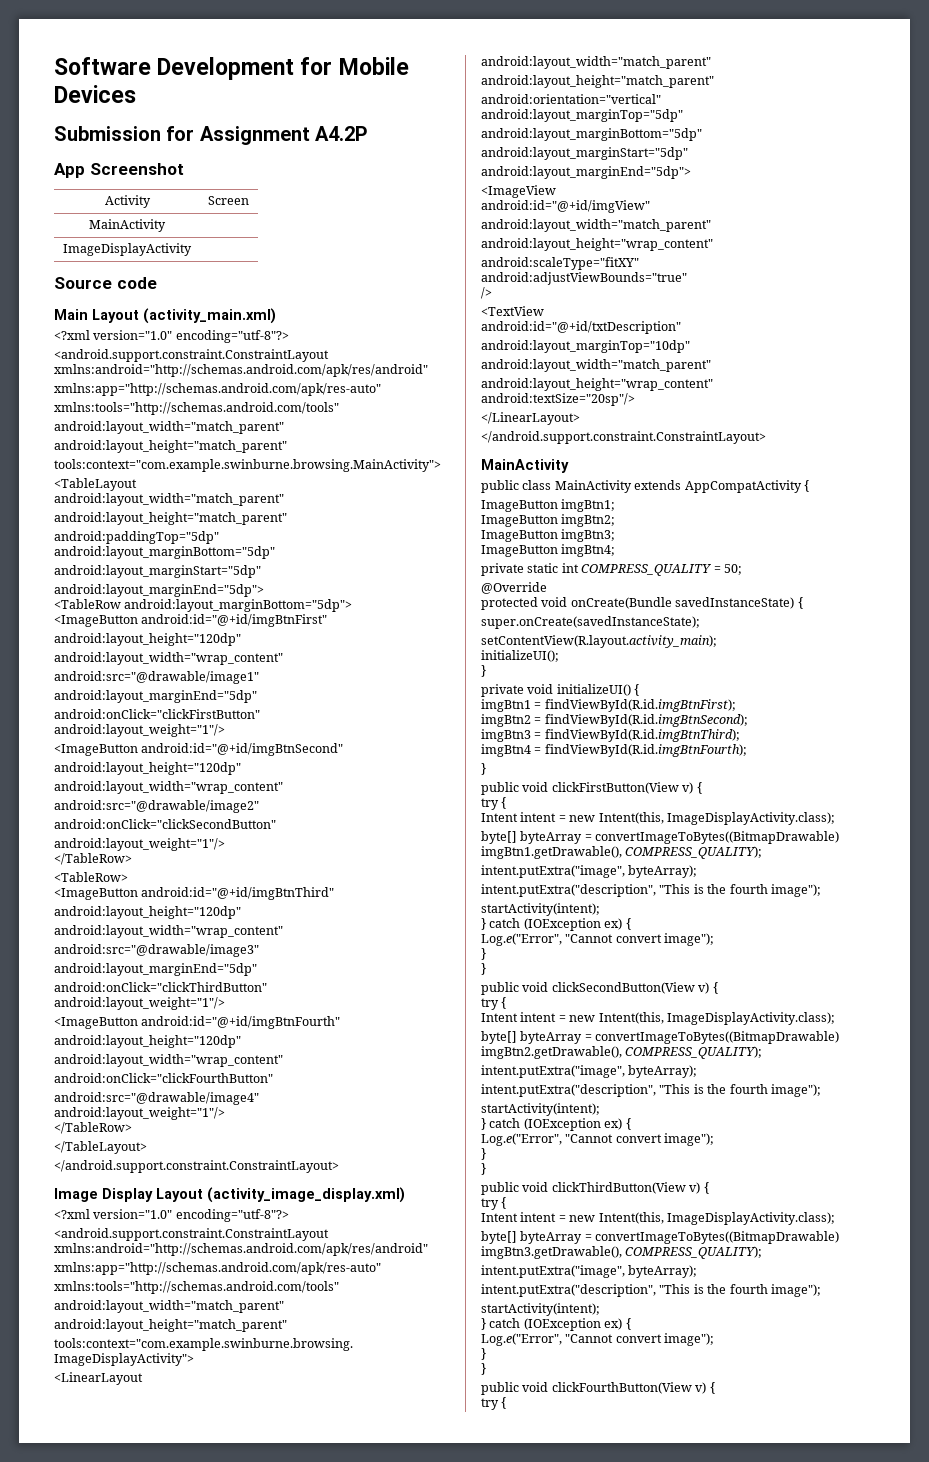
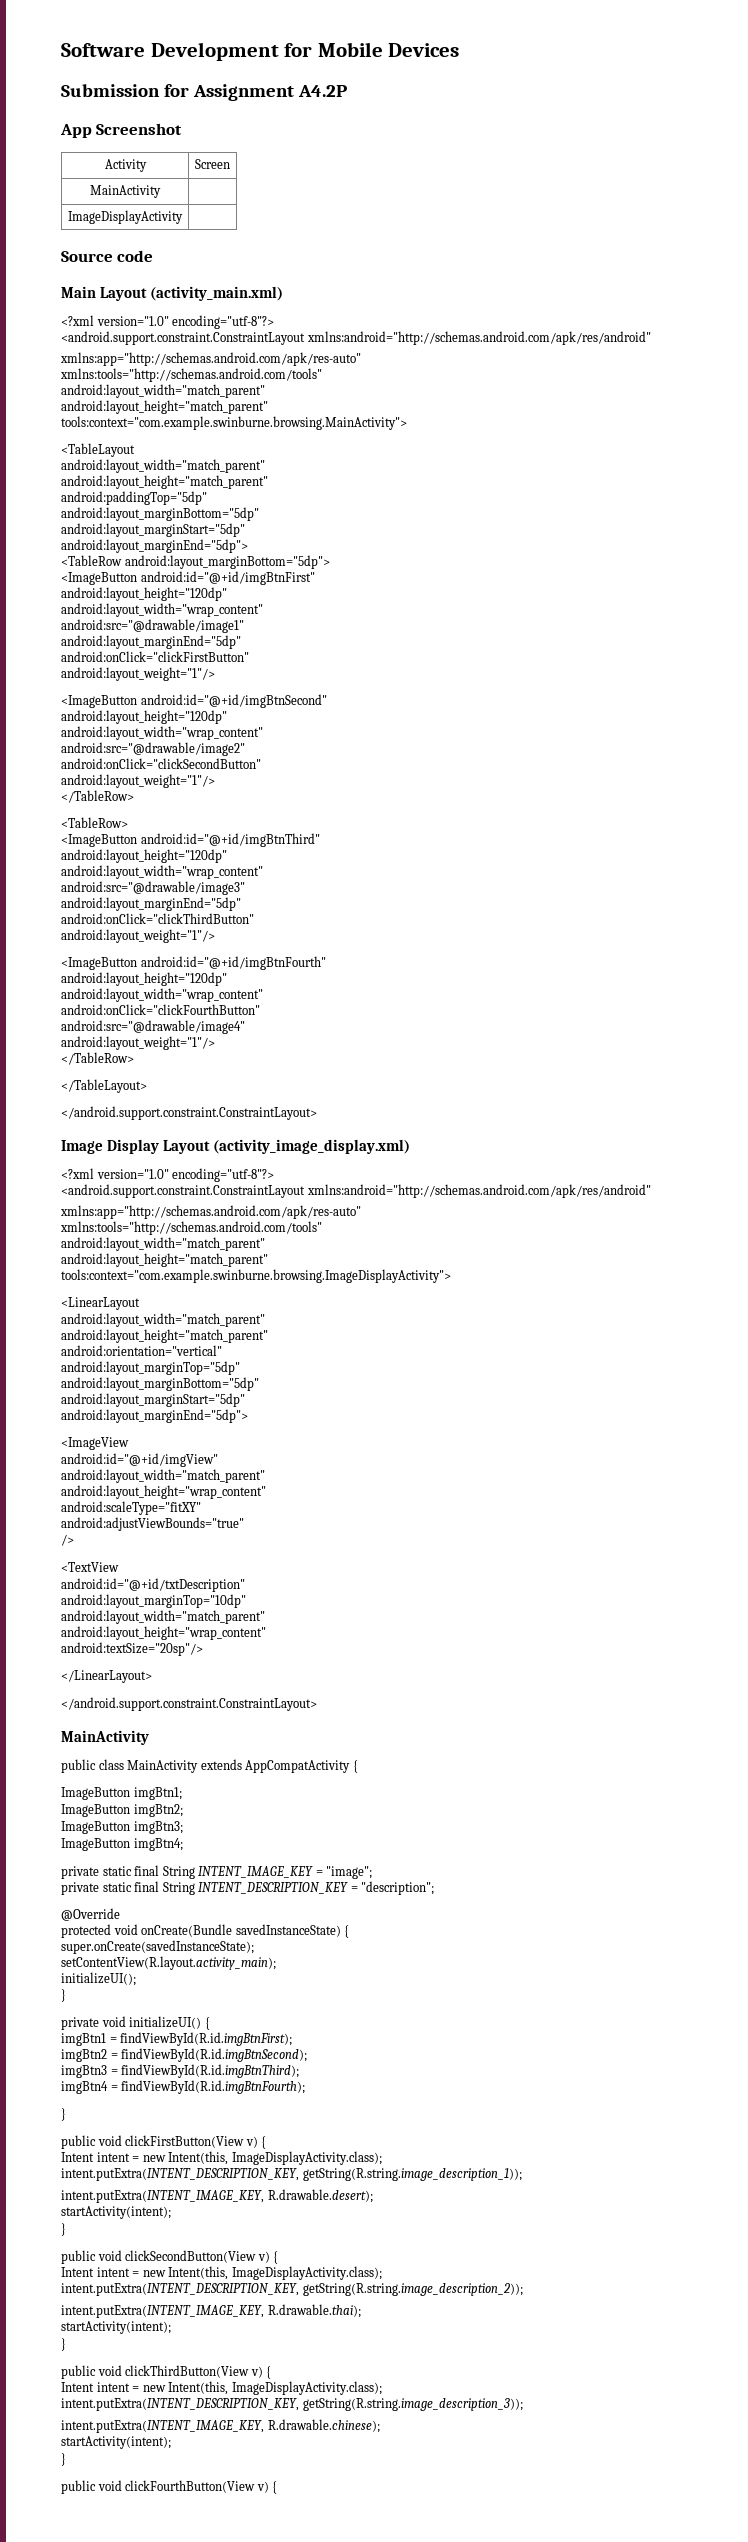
[561,563,742,576] int COMPRESS_QUALITY = 50; -> [134,1865,373,1879] [61,1881,435,1895] final String INTENT_IMAGE_KEY = "image"; // private static final String INTENT_DESCRIPTION_KEY = "description";
[481,797,507,810] [481,812,835,825] [481,831,840,844] [481,846,763,859] [481,865,698,878] [481,884,821,897] [481,903,600,916] [481,918,631,931] [481,933,715,946] [481,948,486,960] [481,963,486,975] [481,982,718,995] [481,997,507,1010] [481,1012,835,1025] [481,1031,840,1044] [481,1046,763,1059] [481,1065,698,1078] [481,1084,821,1097] [481,1103,600,1116] [481,1118,631,1131] [481,1133,715,1146] [481,1148,486,1160] [481,1163,486,1175] [481,1182,709,1195] [481,1197,507,1210] [481,1212,835,1225] [481,1231,840,1244] [481,1246,763,1259] [481,1265,698,1278] [481,1284,821,1297] [481,1303,600,1316] [481,1318,631,1331] [481,1333,715,1346] [481,1348,486,1360] try { // Intent intent = new Intent(this, ImageDisplayActivity.class); // byte[] byteArray = convertImageToBytes((BitmapDrawable) imgBtn1.getDrawable(), COMPRESS_QUALITY); // intent.putExtra("image", byteArray); // intent.putExtra("description", "This is the fourth image"); // startActivity(intent); // } catch (IOException ex) { // Log.e("Error", "Cannot convert image"); // } // } // public void clickSecondButton(View v) { // try { // Intent intent = new Intent(this, ImageDisplayActivity.class); // byte[] byteArray = convertImageToBytes((BitmapDrawable) imgBtn2.getDrawable(), COMPRESS_QUALITY); // intent.putExtra("image", byteArray); // intent.putExtra("description", "This is the fourth image"); // startActivity(intent); // } catch (IOException ex) { // Log.e("Error", "Cannot convert image"); // } // } // public void clickThirdButton(View v) { // try { // Intent intent = new Intent(this, ImageDisplayActivity.class); // byte[] byteArray = convertImageToBytes((BitmapDrawable) imgBtn3.getDrawable(), COMPRESS_QUALITY); // intent.putExtra("image", byteArray); // intent.putExtra("description", "This is the fourth image"); // startActivity(intent); // } catch (IOException ex) { // Log.e("Error", "Cannot convert image"); // } -> [61,2151,382,2165] [61,2168,522,2181] [61,2189,373,2203] [61,2206,171,2219] [61,2223,66,2236] [61,2250,279,2264] [61,2266,382,2280] [61,2283,523,2296] [61,2304,361,2318] [61,2321,171,2334] [61,2338,66,2351] [61,2365,272,2379] [61,2381,382,2395] [61,2398,523,2411] [61,2419,380,2433] [61,2436,171,2449] Intent intent = new Intent(this, ImageDisplayActivity.class); // intent.putExtra(INTENT_DESCRIPTION_KEY, getString(R.string.image_description_1)); // intent.putExtra(INTENT_IMAGE_KEY, R.drawable.desert); // startActivity(intent); // } // public void clickSecondButton(View v) { // Intent intent = new Intent(this, ImageDisplayActivity.class); // intent.putExtra(INTENT_DESCRIPTION_KEY, getString(R.string.image_description_2)); // intent.putExtra(INTENT_IMAGE_KEY, R.drawable.thai); // startActivity(intent); // } // public void clickThirdButton(View v) { // Intent intent = new Intent(this, ImageDisplayActivity.class); // intent.putExtra(INTENT_DESCRIPTION_KEY, getString(R.string.image_description_3)); // intent.putExtra(INTENT_IMAGE_KEY, R.drawable.chinese); // startActivity(intent);
[481,1397,507,1410] // try { -> (278, 2487) none

